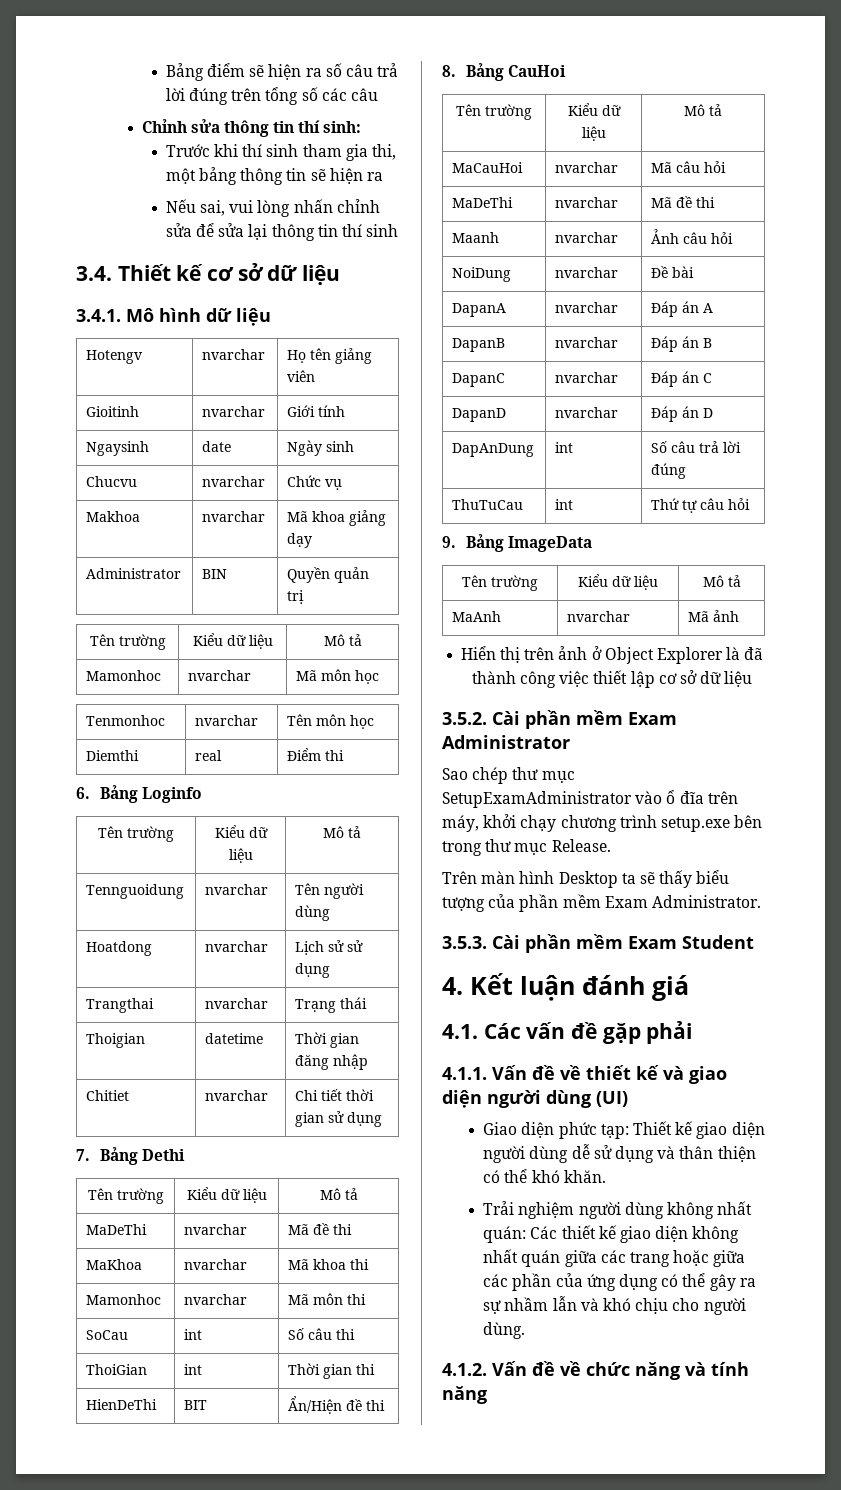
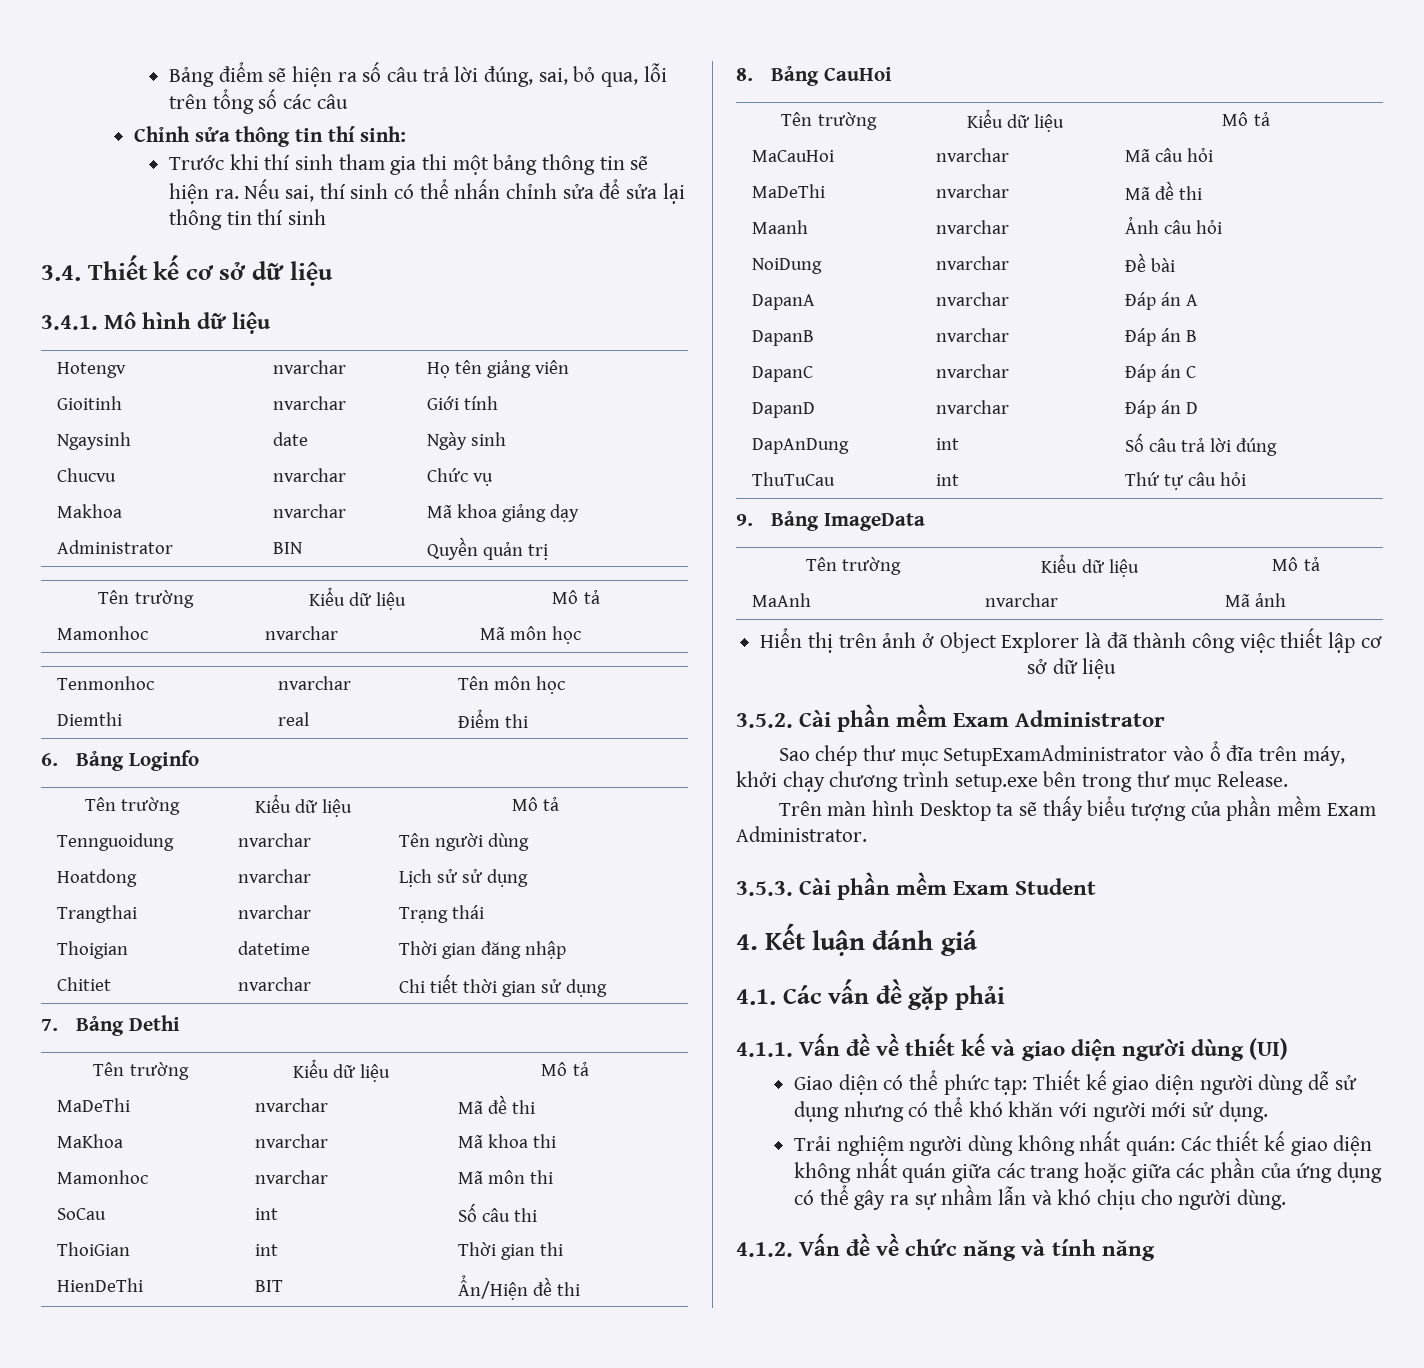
[189,88,229,105] đúng -> [483,63,667,87] đúng, sai, bỏ qua, lỗi
[371,144,396,160] thi, -> [421,154,447,170] thi
[366,172,383,181] ra // -> [214,189,239,199] ra.
[229,200,291,217] vui lòng -> [319,179,449,199] thí sinh có thể
(555, 1130) none -> [883,1070,939,1090] có thể
[657,1146,756,1162] [483,1169,606,1183] và thân thiện có thể khó khăn. -> [843,1097,1268,1122] nhưng có thể khó khăn với người mới sử dụng.

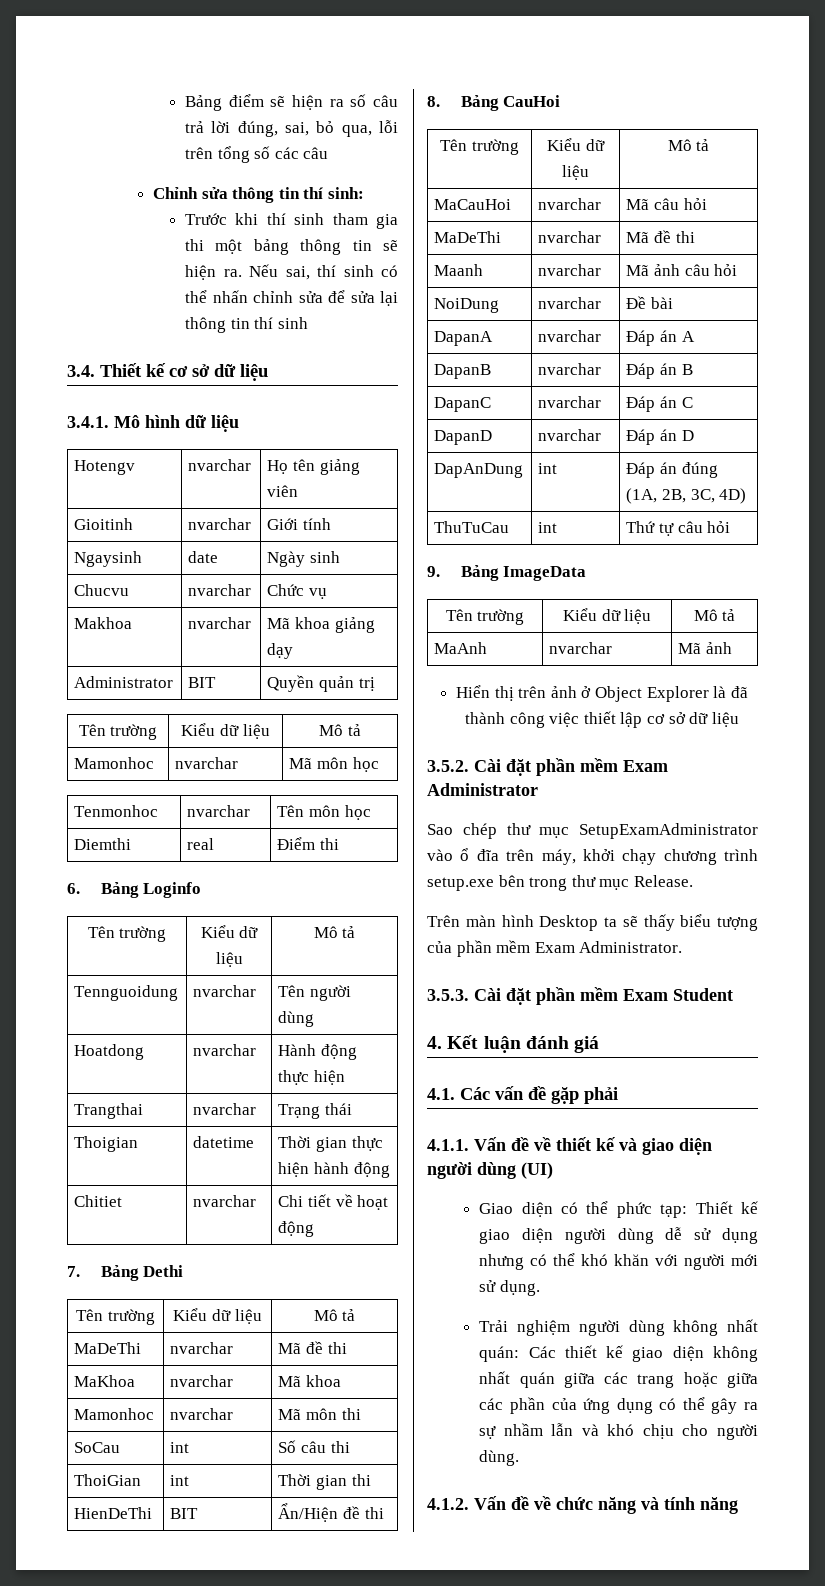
[272,542,302,554] BIN -> [188,677,217,688] BIT
[398,869,528,887] Lịch sử sử dụng -> [278,1044,358,1060] [278,1070,346,1085] Hành động thực hiện
[480,941,566,959] đăng nhập -> [351,1136,383,1151] [278,1162,390,1178] thực hiện hành động
[462,979,608,997] thời gian sử dụng -> [335,1194,389,1210] [278,1221,315,1237] về hoạt động
[532,1134,556,1148] thi -> (342, 1381) none
[1124,217,1159,234] Ảnh -> [626,264,681,276] Mã ảnh
[1124,433,1278,456] Số câu trả lời đúng -> [626,462,718,478] [626,488,747,504] Đáp án đúng (1A, 2B, 3C, 4D)
(832, 718) none -> [506,759,531,776] đặt
(832, 886) none -> [506,988,531,1005] đặt

